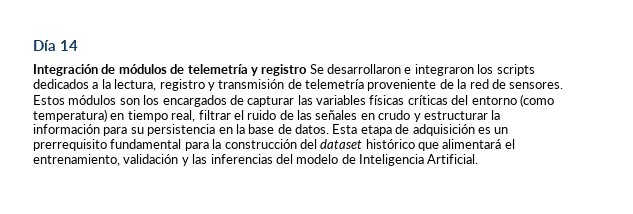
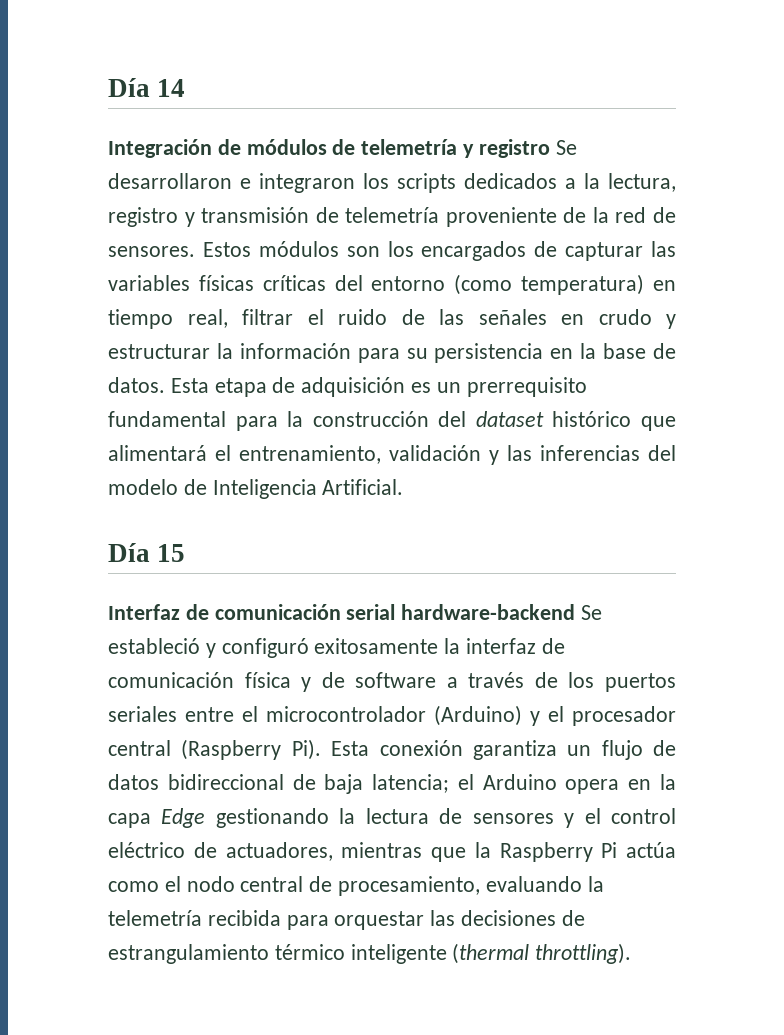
(479, 159) none -> [108,543,186,562] [108,604,603,620] [108,638,565,658] [108,672,676,692] [108,705,676,726] [108,739,676,760] [108,774,676,794] [108,808,676,828] [108,842,676,862] [108,876,604,896] [108,910,585,930] [108,943,632,964] // Día 15 // Interfaz de comunicación serial hardware-backend Se estableció y configuró exitosamente la interfaz de comunicación física y de software a través de los puertos seriales entre el microcontrolador (Arduino) y el procesador central (Raspberry Pi). Esta conexión garantiza un flujo de datos bidireccional de baja latencia; el Arduino opera en la capa Edge gestionando la lectura de sensores y el control eléctrico de actuadores, mientras que la Raspberry Pi actúa como el nodo central de procesamiento, evaluando la telemetría recibida para orquestar las decisiones de estrangulamiento térmico inteligente (thermal throttling).

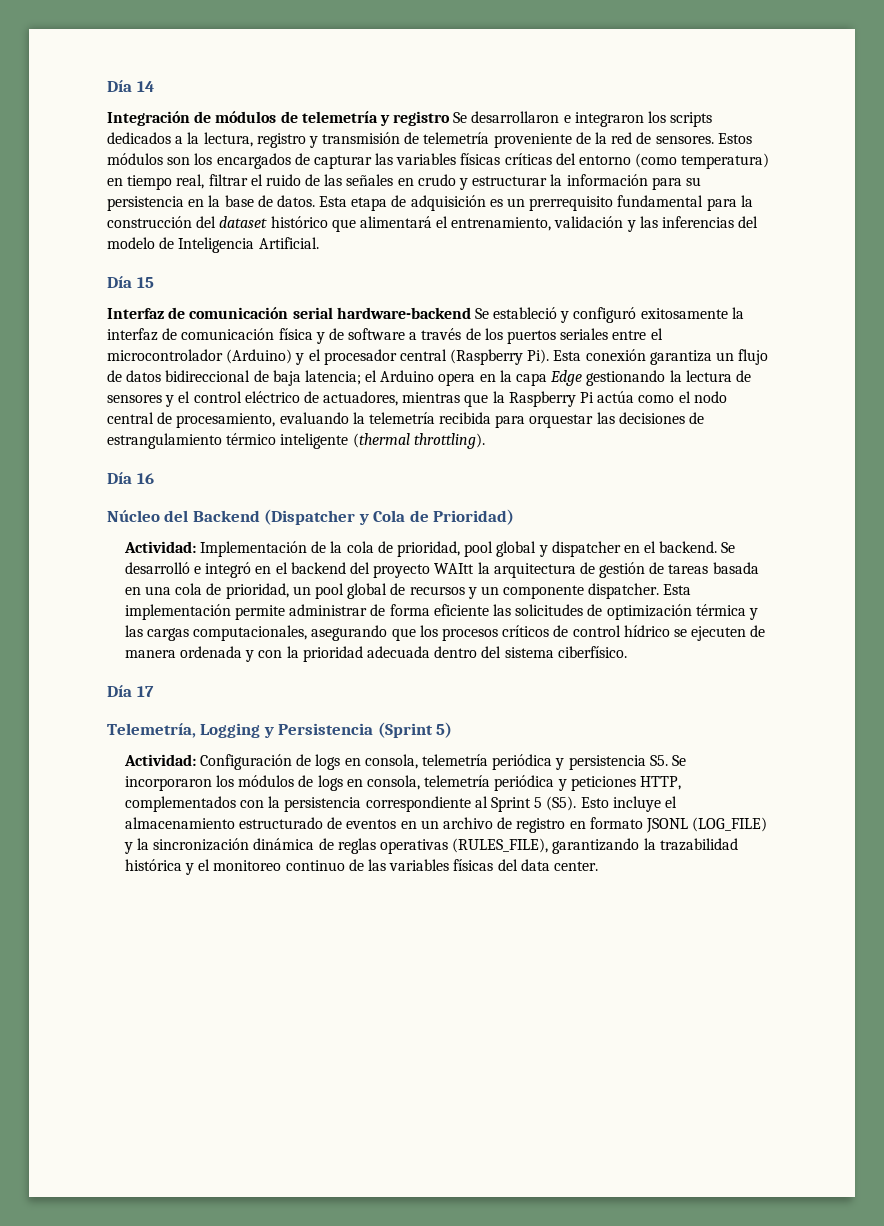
(632, 953) none -> [107,472,154,484] [107,509,515,525] [123,541,736,557] [124,562,759,578] [124,583,692,599] [124,604,758,620] [124,625,766,641] [124,646,627,662] [107,685,154,697] [107,722,453,738] [123,754,686,770] [124,775,681,791] [124,796,677,812] [124,817,768,833] [123,838,738,854] [124,859,598,875] // Día 16 // Núcleo del Backend (Dispatcher y Cola de Prioridad) // Actividad: Implementación de la cola de prioridad, pool global y dispatcher en el backend. Se desarrolló e integró en el backend del proyecto WAItt la arquitectura de gestión de tareas basada en una cola de prioridad, un pool global de recursos y un componente dispatcher. Esta implementación permite administrar de forma eficiente las solicitudes de optimización térmica y las cargas computacionales, asegurando que los procesos críticos de control hídrico se ejecuten de manera ordenada y con la prioridad adecuada dentro del sistema ciberfísico. // Día 17 // Telemetría, Logging y Persistencia (Sprint 5) // Actividad: Configuración de logs en consola, telemetría periódica y persistencia S5. Se incorporaron los módulos de logs en consola, telemetría periódica y peticiones HTTP, complementados con la persistencia correspondiente al Sprint 5 (S5). Esto incluye el almacenamiento estructurado de eventos en un archivo de registro en formato JSONL (LOG_FILE) y la sincronización dinámica de reglas operativas (RULES_FILE), garantizando la trazabilidad histórica y el monitoreo continuo de las variables físicas del data center.

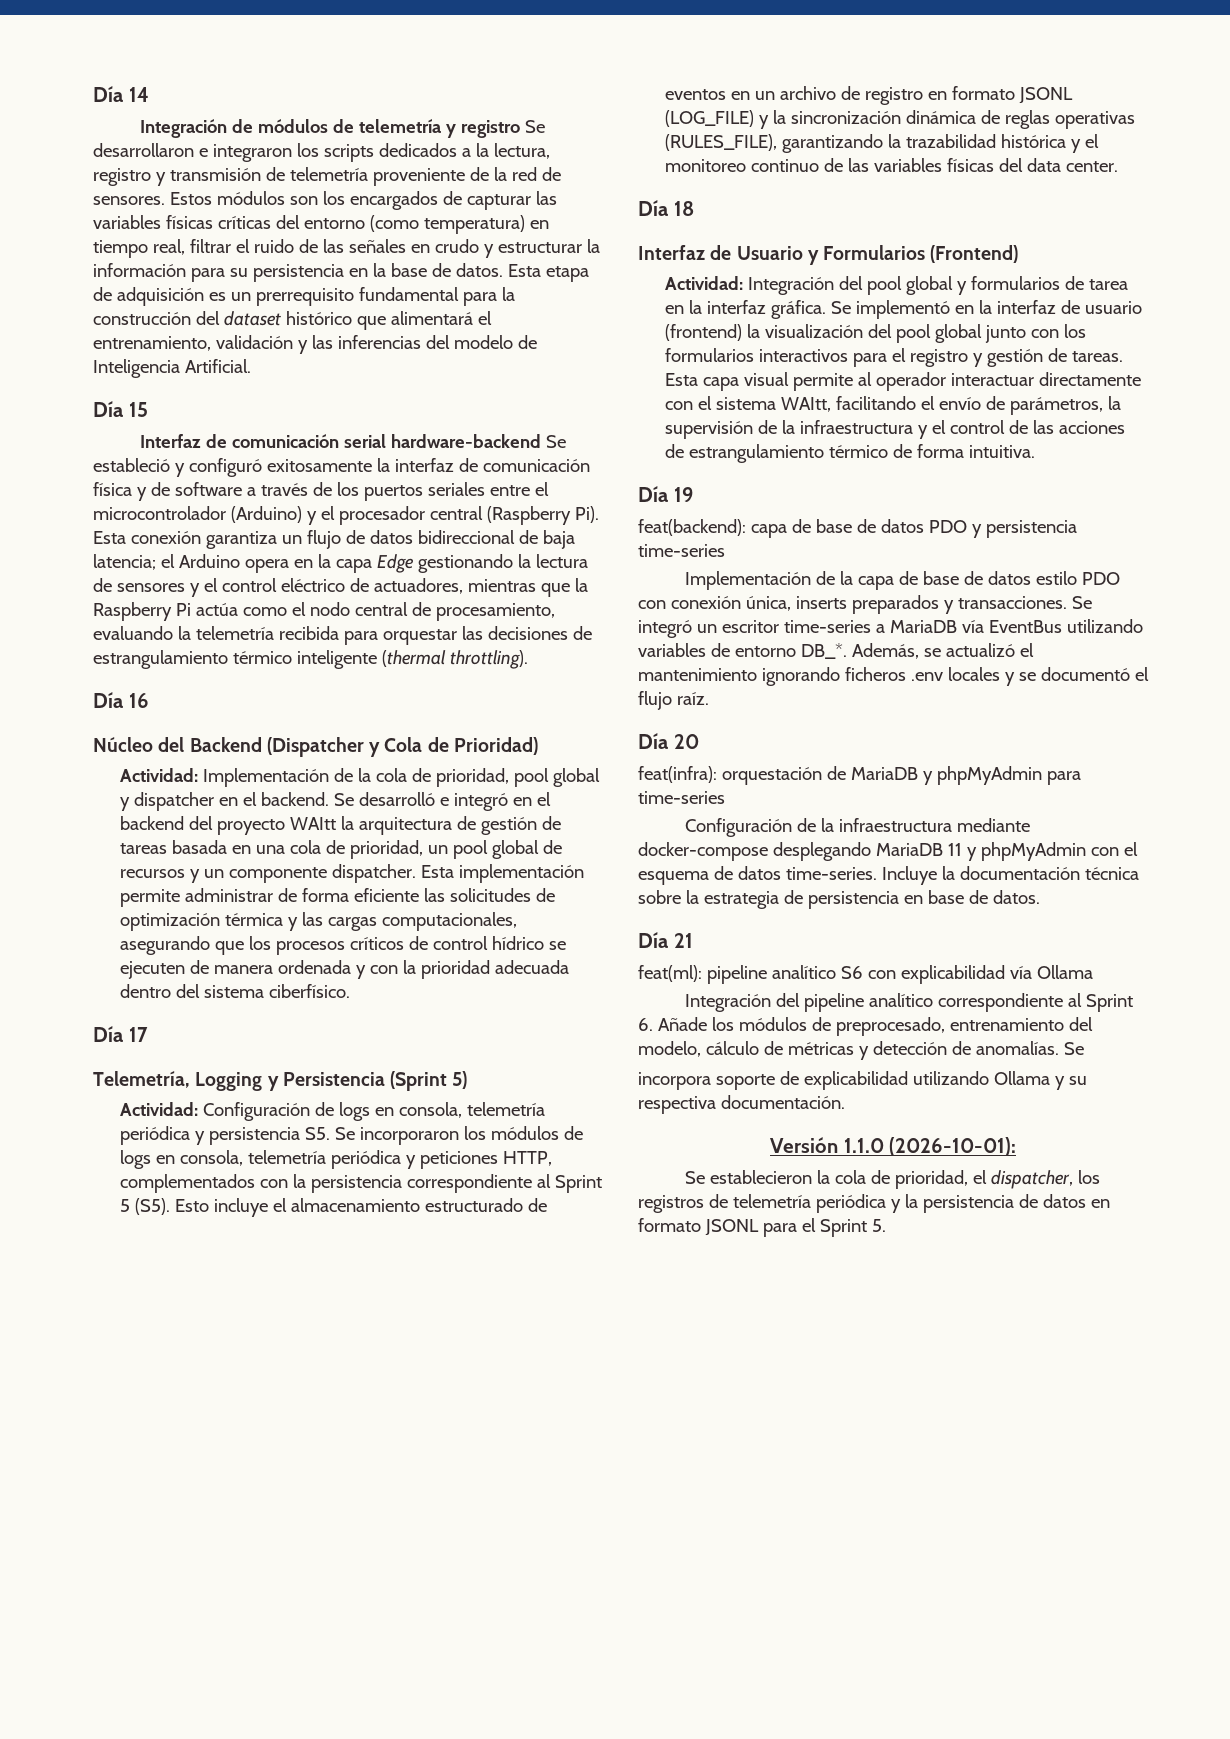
(598, 866) none -> [638,200,694,216] [638,245,1019,265] [664,276,1128,295] [664,300,1142,319] [664,324,1086,343] [664,348,1123,367] [664,372,1141,391] [664,396,1121,415] [664,420,1125,439] [664,444,1035,463] [638,486,694,502] [638,519,1077,538] [638,544,725,557] [684,571,1120,590] [638,595,1092,614] [638,619,1143,638] [638,643,1034,659] [638,667,1149,686] [638,691,709,710] [638,733,699,749] [638,766,1081,785] [638,791,725,804] [684,818,1030,837] [638,842,1138,861] [638,866,1139,885] [638,890,1040,909] [638,932,693,948] [638,965,1093,984] [684,993,1133,1012] [638,1017,1093,1036] [638,1041,1084,1060] [638,1071,1087,1090] [638,1095,845,1114] [769,1137,1017,1156] [684,1170,1100,1189] [638,1194,1110,1213] [638,1218,886,1237] // Día 18 // Interfaz de Usuario y Formularios (Frontend) // Actividad: Integración del pool global y formularios de tarea en la interfaz gráfica. Se implementó en la interfaz de usuario (frontend) la visualización del pool global junto con los formularios interactivos para el registro y gestión de tareas. Esta capa visual permite al operador interactuar directamente con el sistema WAItt, facilitando el envío de parámetros, la supervisión de la infraestructura y el control de las acciones de estrangulamiento térmico de forma intuitiva. // Día 19 // feat(backend): capa de base de datos PDO y persistencia time-series // Implementación de la capa de base de datos estilo PDO con conexión única, inserts preparados y transacciones. Se integró un escritor time-series a MariaDB vía EventBus utilizando variables de entorno DB_*. Además, se actualizó el mantenimiento ignorando ficheros .env locales y se documentó el flujo raíz. // Día 20 // feat(infra): orquestación de MariaDB y phpMyAdmin para time-series // Configuración de la infraestructura mediante docker-compose desplegando MariaDB 11 y phpMyAdmin con el esquema de datos time-series. Incluye la documentación técnica sobre la estrategia de persistencia en base de datos. // Día 21 // feat(ml): pipeline analítico S6 con explicabilidad vía Ollama // Integración del pipeline analítico correspondiente al Sprint 6. Añade los módulos de preprocesado, entrenamiento del modelo, cálculo de métricas y detección de anomalías. Se // incorpora soporte de explicabilidad utilizando Ollama y su respectiva documentación. // Versión 1.1.0 (2026-10-01): // Se establecieron la cola de prioridad, el dispatcher, los registros de telemetría periódica y la persistencia de datos en formato JSONL para el Sprint 5.

